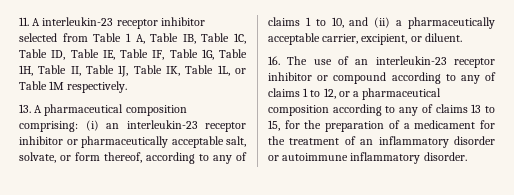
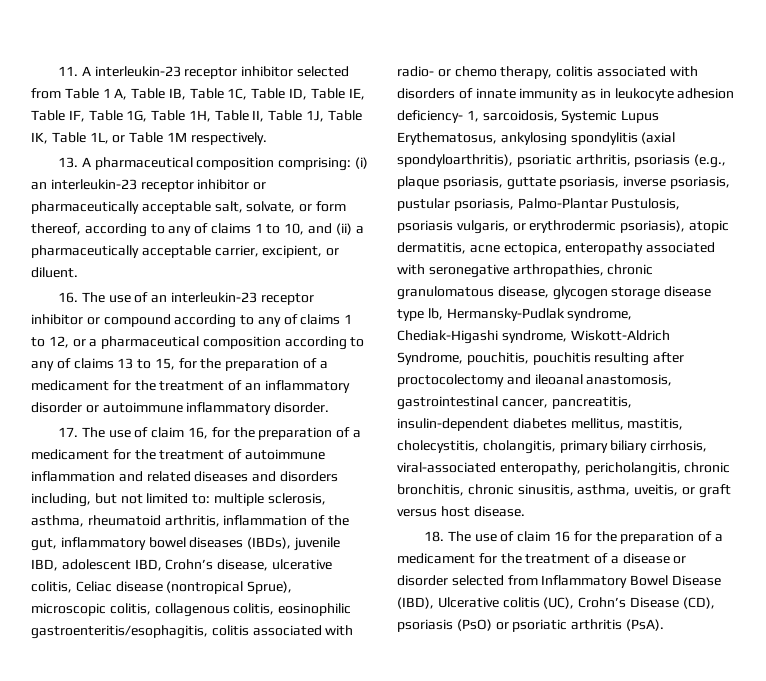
(467, 156) none -> [58,427,361,440] [31,449,325,460] [31,471,338,482] [31,493,326,507] [31,515,349,527] [31,537,340,551] [31,559,332,571] [31,581,293,594] [31,603,352,617] [31,625,354,639] [397,66,698,79] [397,88,735,101] [397,110,660,123] [397,132,676,146] [397,154,727,168] [397,176,730,190] [397,198,681,211] [397,220,729,234] [397,242,716,255] [397,264,654,278] [397,286,712,300] [397,308,633,321] [397,330,670,344] [397,352,685,366] [397,374,673,387] [397,396,632,410] [397,418,684,431] [397,440,708,454] [397,462,731,476] [397,484,731,498] [397,506,525,517] [424,531,723,544] [397,553,687,564] [397,575,721,588] [397,597,715,609] [397,619,664,632] // 17. The use of claim 16, for the preparation of a medicament for the treatment of autoimmune inflammation and related diseases and disorders including, but not limited to: multiple sclerosis, asthma, rheumatoid arthritis, inflammation of the gut, inflammatory bowel diseases (IBDs), juvenile IBD, adolescent IBD, Crohn’s disease, ulcerative colitis, Celiac disease (nontropical Sprue), microscopic colitis, collagenous colitis, eosinophilic gastroenteritis/esophagitis, colitis associated with radio- or chemo therapy, colitis associated with disorders of innate immunity as in leukocyte adhesion deficiency- 1, sarcoidosis, Systemic Lupus Erythematosus, ankylosing spondylitis (axial spondyloarthritis), psoriatic arthritis, psoriasis (e.g., plaque psoriasis, guttate psoriasis, inverse psoriasis, pustular psoriasis, Palmo-Plantar Pustulosis, psoriasis vulgaris, or erythrodermic psoriasis), atopic dermatitis, acne ectopica, enteropathy associated with seronegative arthropathies, chronic granulomatous disease, glycogen storage disease type lb, Hermansky-Pudlak syndrome, Chediak-Higashi syndrome, Wiskott-Aldrich Syndrome, pouchitis, pouchitis resulting after proctocolectomy and ileoanal anastomosis, gastrointestinal cancer, pancreatitis, insulin-dependent diabetes mellitus, mastitis, cholecystitis, cholangitis, primary biliary cirrhosis, viral-associated enteropathy, pericholangitis, chronic bronchitis, chronic sinusitis, asthma, uveitis, or graft versus host disease. // 18. The use of claim 16 for the preparation of a medicament for the treatment of a disease or disorder selected from Inflammatory Bowel Disease (IBD), Ulcerative colitis (UC), Crohn’s Disease (CD), psoriasis (PsO) or psoriatic arthritis (PsA).

